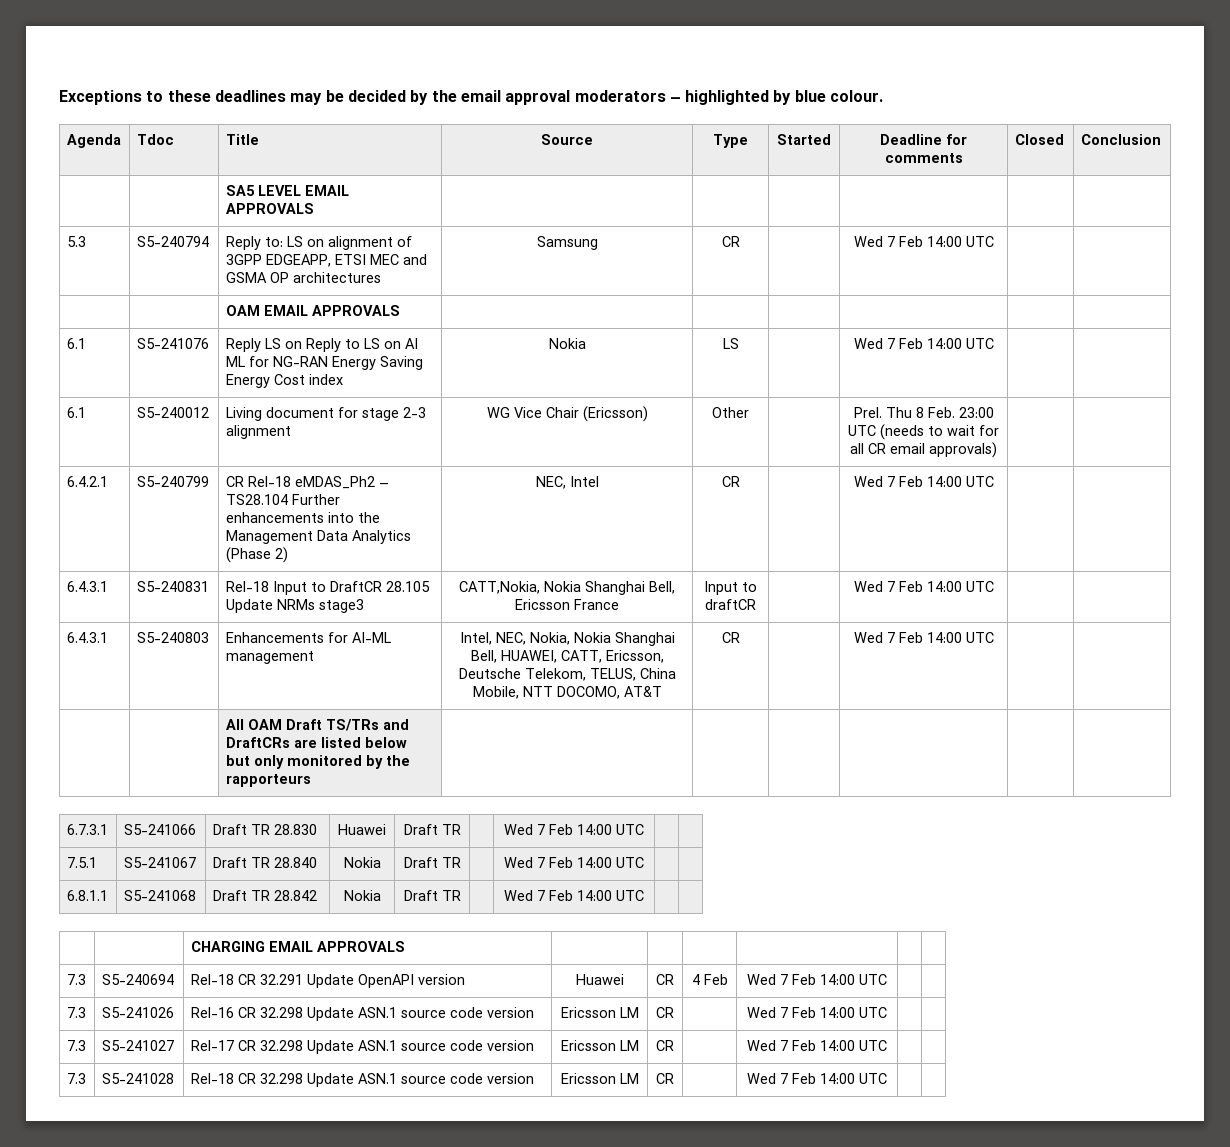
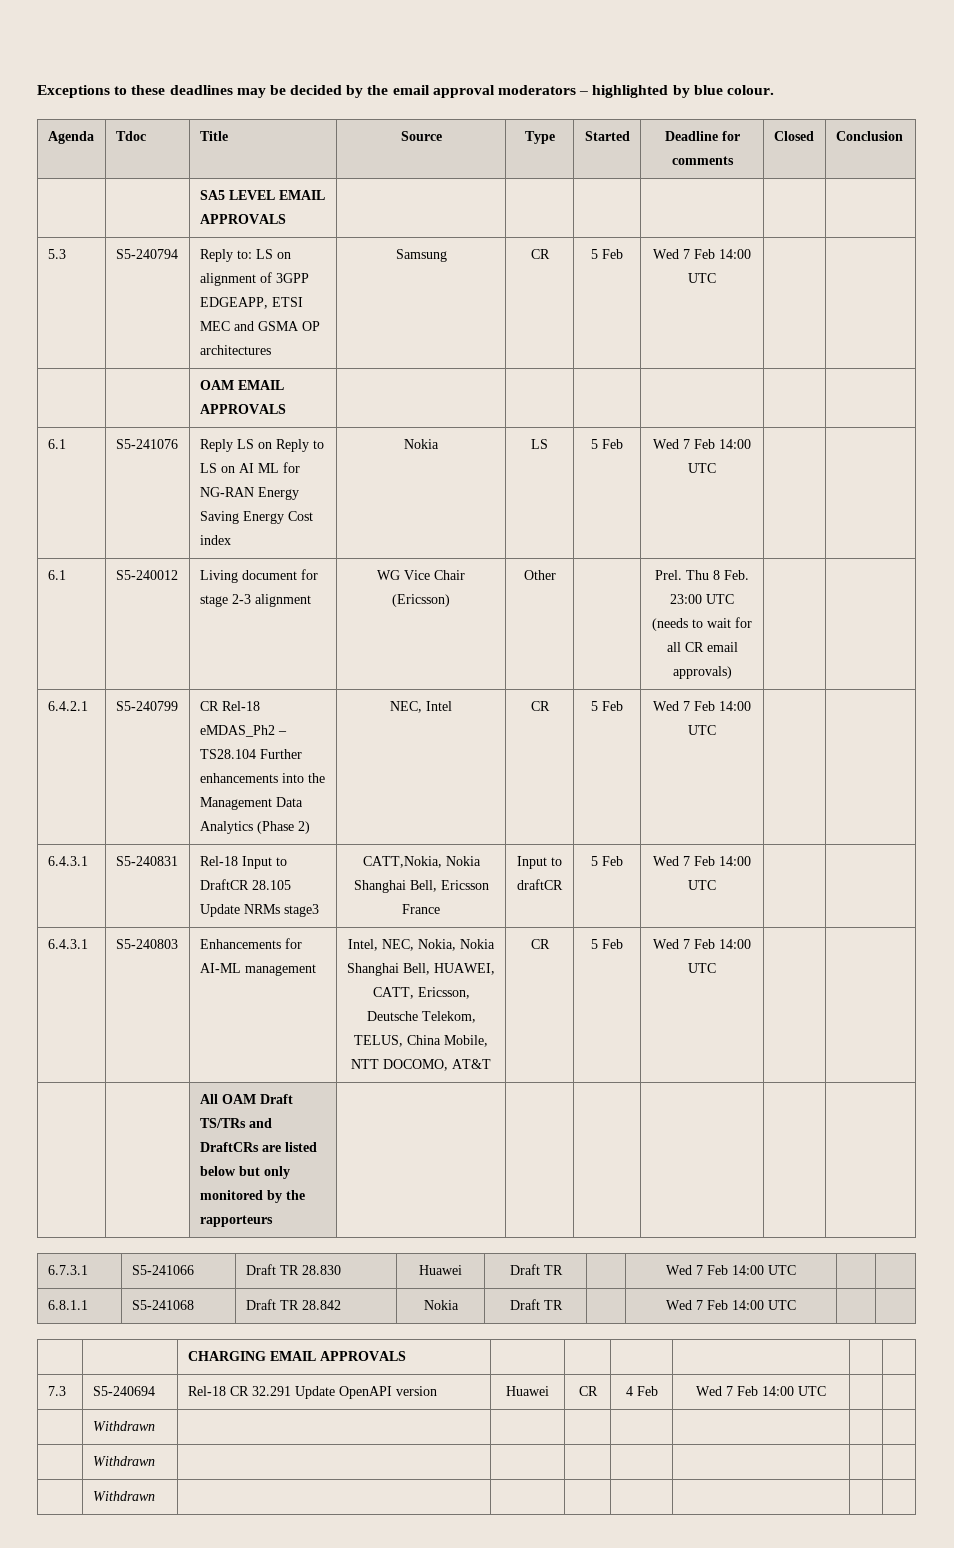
(740, 241) none -> [591,249,623,259] 5 Feb
(739, 343) none -> [591,439,623,449] 5 Feb
(740, 481) none -> [591,701,623,711] 5 Feb
(756, 604) none -> [591,856,623,866] 5 Feb
(740, 637) none -> [591,939,623,949] 5 Feb
[66,857,97,868] [123,857,196,868] [212,857,317,868] [343,857,381,868] [403,857,461,868] [504,857,644,868] // 7.5.1 | S5-241067 | Draft TR 28.840 | Nokia | Draft TR | | Wed 7 Feb 14:00 UTC | | -> (796, 1270) none
[66,1007,86,1018] [101,1007,174,1018] [190,1007,534,1021] [560,1007,639,1018] [656,1007,674,1018] [747,1007,887,1018] [66,1040,86,1051] [101,1040,174,1051] [190,1040,534,1054] [560,1040,639,1051] [656,1040,674,1051] [747,1040,887,1051] [66,1073,86,1084] [101,1073,174,1084] [190,1073,534,1087] [560,1073,639,1084] [656,1073,674,1084] [747,1073,887,1084] 7.3 | S5-241026 | Rel-16 CR 32.298 Update ASN.1 source code version | Ericsson LM | CR | | Wed 7 Feb 14:00 UTC | | // 7.3 | S5-241027 | Rel-17 CR 32.298 Update ASN.1 source code version | Ericsson LM | CR | | Wed 7 Feb 14:00 UTC | | // 7.3 | S5-241028 | Rel-18 CR 32.298 Update ASN.1 source code version | Ericsson LM | CR | | Wed 7 Feb 14:00 UTC -> [92,1421,155,1431] [92,1456,155,1466] [92,1491,155,1501] | Withdrawn | | | | | | | // | Withdrawn | | | | | | | // | Withdrawn | | | | |

